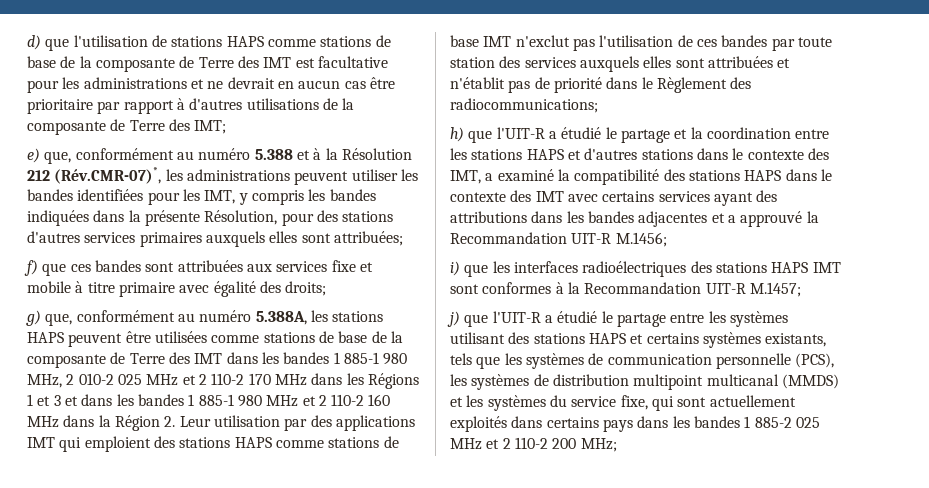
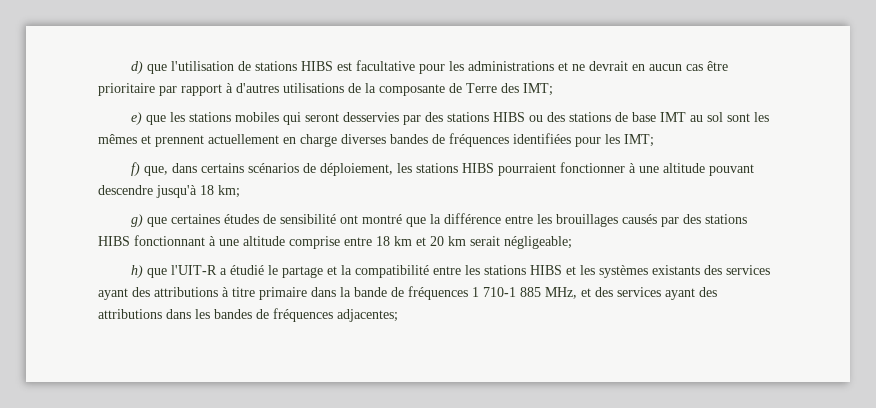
[226,35,391,47] [27,56,292,72] HAPS comme stations de base de la composante de Terre des IMT -> [301,61,334,71] HIBS
[44,148,412,164] [27,167,418,185] [27,189,376,205] [27,210,394,226] [27,231,403,247] [24,260,373,276] [27,281,327,297] [26,310,384,326] [27,331,403,347] [27,352,408,368] [27,373,419,389] [27,394,391,407] [27,415,415,431] [27,436,399,452] [450,35,832,51] [450,56,791,72] [450,77,752,93] [450,98,598,113] que, conformément au numéro 5.388 et à la Résolution 212 (Rév.CMR-07)*, les administrations peuvent utiliser les bandes identifiées pour les IMT, y compris les bandes indiquées dans la présente Résolution, pour des stations d'autres services primaires auxquels elles sont attribuées; // f) que ces bandes sont attribuées aux services fixe et mobile à titre primaire avec égalité des droits; // g) que, conformément au numéro 5.388A, les stations HAPS peuvent être utilisées comme stations de base de la composante de Terre des IMT dans les bandes 1 885-1 980 MHz, 2 010-2 025 MHz et 2 110-2 170 MHz dans les Régions 1 et 3 et dans les bandes 1 885-1 980 MHz et 2 110-2 160 MHz dans la Région 2. Leur utilisation par des applications IMT qui emploient des stations HAPS comme stations de base IMT n'exclut pas l'utilisation de ces bandes par toute station des services auxquels elles sont attribuées et n'établit pas de priorité dans le Règlement des radiocommunications; -> [146,112,770,125] [98,133,654,147] [131,162,755,176] [98,185,240,198] [131,213,748,227] [98,235,572,249] que les stations mobiles qui seront desservies par des stations HIBS ou des stations de base IMT au sol sont les mêmes et prennent actuellement en charge diverses bandes de fréquences identifiées pour les IMT; // f) que, dans certains scénarios de déploiement, les stations HIBS pourraient fonctionner à une altitude pouvant descendre jusqu'à 18 km; // g) que certaines études de sensibilité ont montré que la différence entre les brouillages causés par des stations HIBS fonctionnant à une altitude comprise entre 18 km et 20 km serait négligeable;
[706,127,791,139] coordination -> [355,265,430,278] compatibilité
[526,148,829,160] [450,169,832,185] [450,190,655,202] HAPS et d'autres stations dans le contexte des IMT, a examiné la compatibilité des stations HAPS dans le contexte des IMT avec certains -> [530,265,771,278] [98,286,613,300] HIBS et les systèmes existants des services ayant des attributions à titre primaire dans la bande de fréquences 1 710-1 885 MHz, et des
[638,211,819,227] [450,232,667,247] [450,261,841,277] [450,282,801,297] [447,311,788,327] [450,332,827,348] [450,353,835,369] [450,374,839,390] [450,395,796,411] [450,416,820,432] [450,437,617,452] adjacentes et a approuvé la Recommandation UIT-R M.1456; // i) que les interfaces radioélectriques des stations HAPS IMT sont conformes à la Recommandation UIT-R M.1457; // j) que l'UIT-R a étudié le partage entre les systèmes utilisant des stations HAPS et certains systèmes existants, tels que les systèmes de communication personnelle (PCS), les systèmes de distribution multipoint multicanal (MMDS) et les systèmes du service fixe, qui sont actuellement exploités dans certains pays dans les bandes 1 885-2 025 MHz et 2 110-2 200 MHz; -> [256,308,398,322] de fréquences adjacentes;

